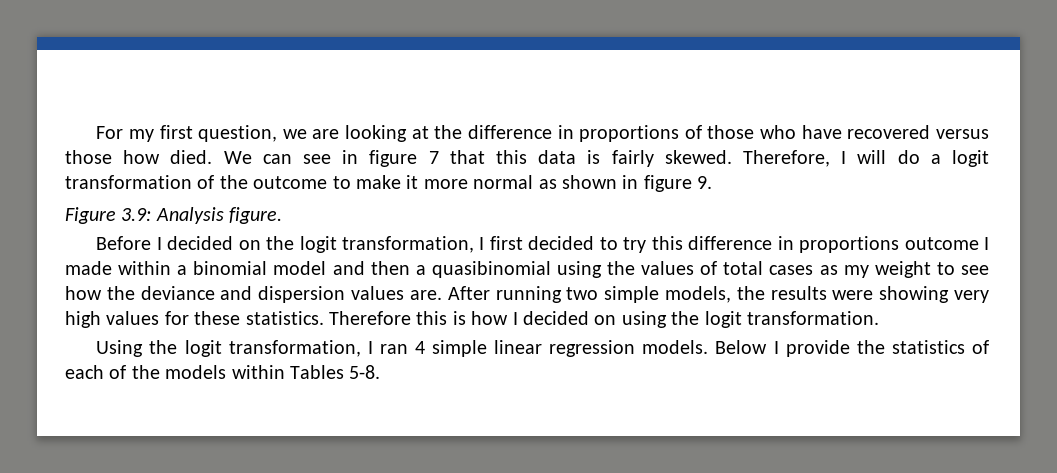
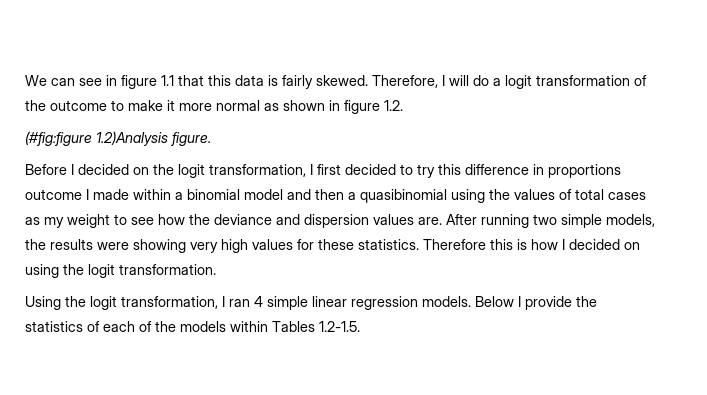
[96,125,990,142] [65,150,213,164] For my first question, we are looking at the difference in proportions of those who have recovered versus those how died. -> (25, 80) none
[428,151,439,164] 7 -> [161,75,174,86] 1.1
[697,176,713,189] [65,207,224,224] 9. // Figure 3.9: Analysis -> [384,100,403,111] [25,131,168,146] 1.2. // (#fig:figure 1.2)Analysis
[349,365,381,379] 5-8. -> [319,321,360,332] 1.2-1.5.

